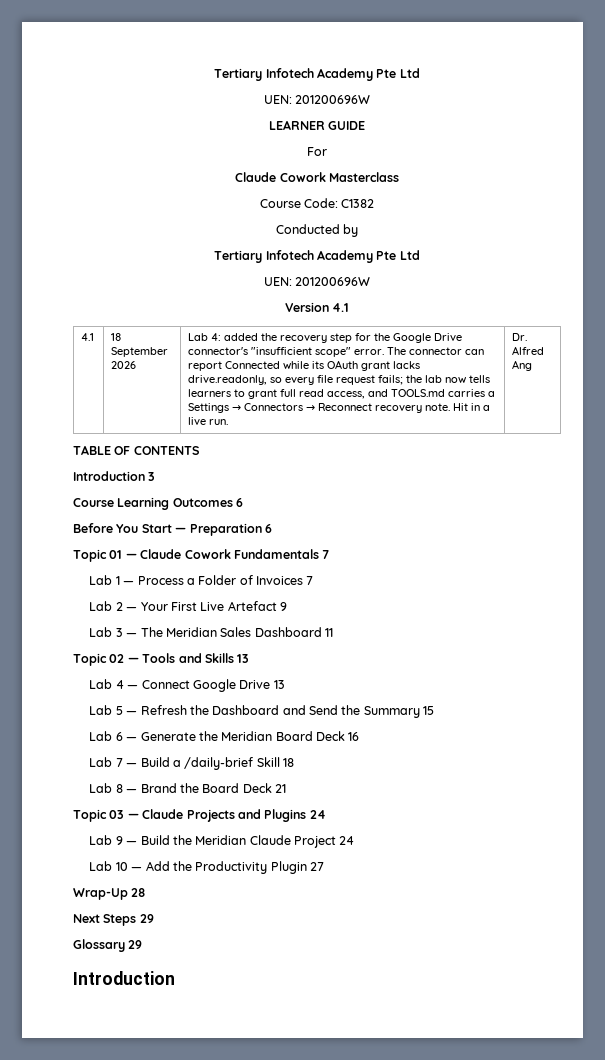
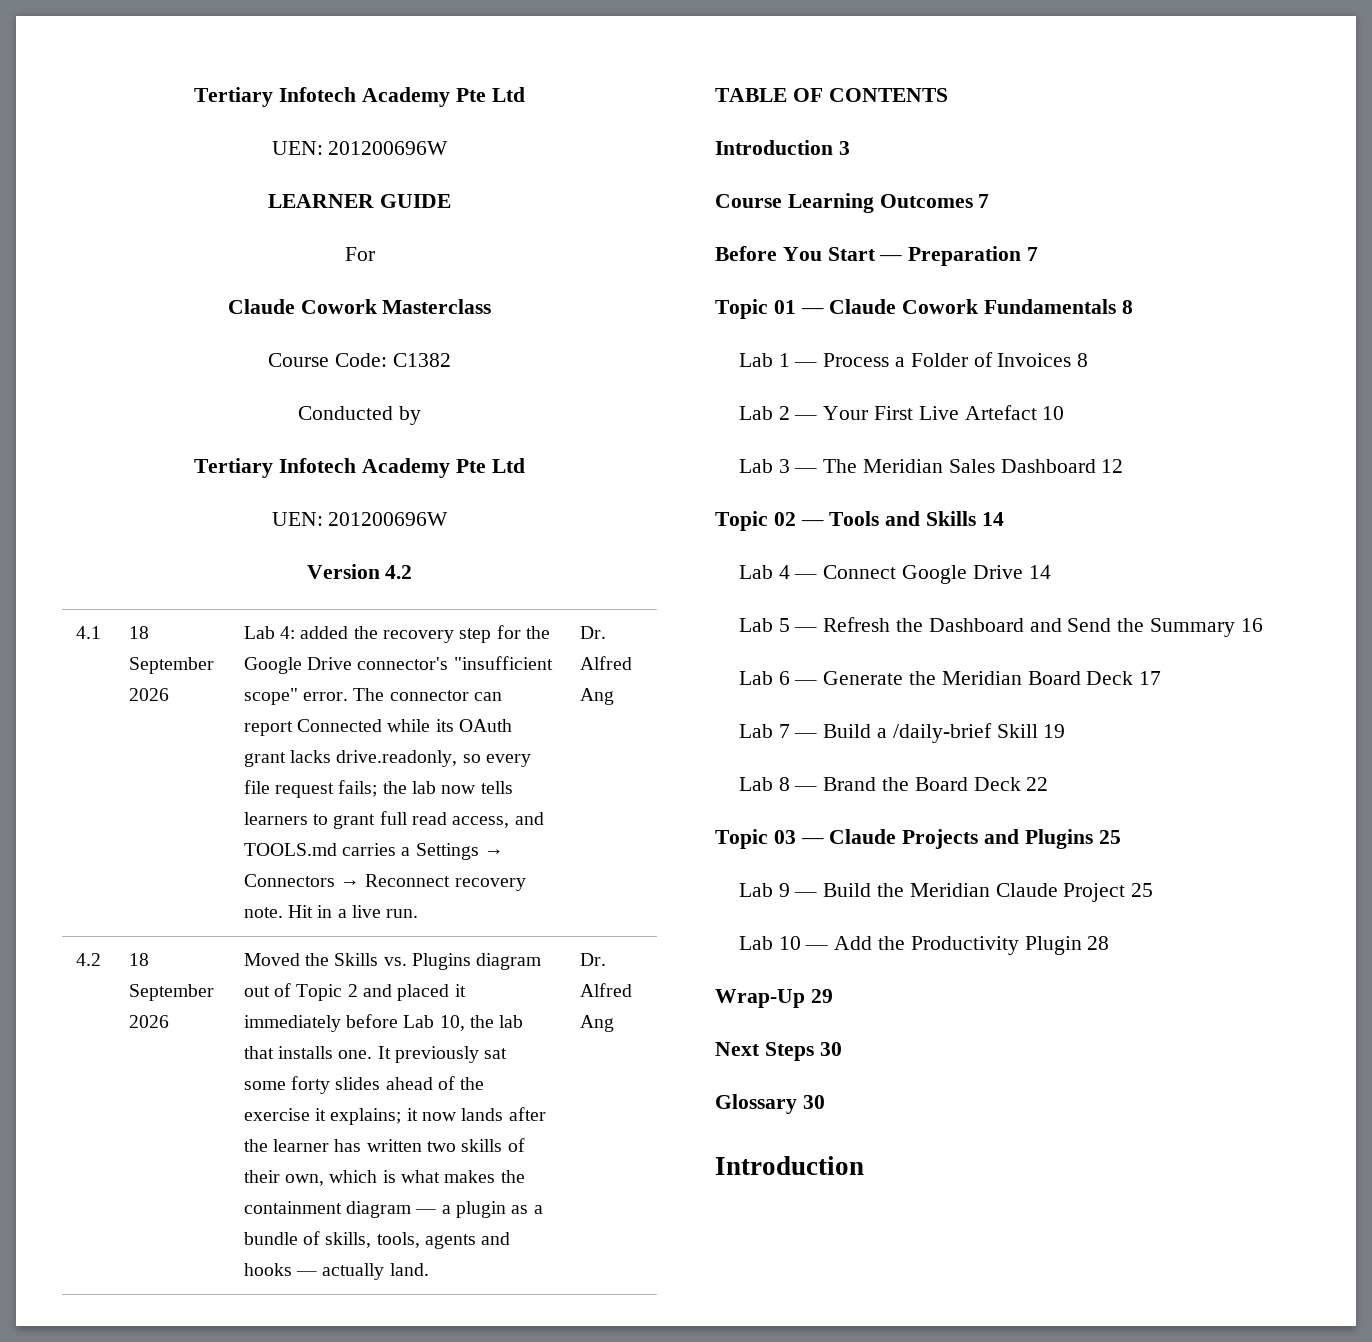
[332,303,350,312] 4.1 -> [385,565,413,579] 4.2
(533, 365) none -> [75,953,101,966] [128,953,149,966] [128,984,214,1001] [128,1015,169,1028] [243,953,542,970] [243,983,466,1001] [243,1014,524,1032] [243,1046,508,1063] [243,1076,485,1094] [243,1107,546,1125] [243,1138,525,1152] [243,1170,525,1186] [243,1201,543,1218] [243,1231,511,1249] [243,1263,429,1280] [579,953,606,966] [579,983,632,997] [579,1015,614,1032] // 4.2 | 18 September 2026 | Moved the Skills vs. Plugins diagram out of Topic 2 and placed it immediately before Lab 10, the lab that installs one. It previously sat some forty slides ahead of the exercise it explains; it now lands after the learner has written two skills of their own, which is what makes the containment diagram — a plugin as a bundle of skills, tools, agents and hooks — actually land. | Dr. Alfred Ang
[236,498,244,507] 6 -> [978,194,990,208] 7
[264,524,272,533] 6 -> [1027,247,1039,261] 7
[322,550,330,559] 7 -> [1121,300,1133,314] 8
[306,576,314,585] 7 -> [1077,353,1089,367] 8
[280,602,288,611] 9 -> [1042,406,1065,420] 10
[325,628,334,637] 11 -> [1101,459,1124,473] 12
[237,654,250,663] 13 -> [981,512,1004,526] 14
[273,680,285,689] 13 -> [1028,565,1051,579] 14
[423,706,435,715] 15 -> [1240,618,1263,632] 16
[348,732,360,741] 16 -> [1139,671,1162,685] 17
[283,758,295,767] 18 -> [1043,724,1066,738] 19
[275,784,287,793] 21 -> [1026,777,1049,791] 22
[309,810,326,819] 24 -> [1098,830,1121,844] 25
[339,836,355,845] 24 -> [1131,883,1154,897] 25
[310,862,325,871] 27 -> [1087,936,1110,950] 28
[131,888,146,897] 28 -> [810,989,833,1003] 29
[139,914,154,923] 29 -> [819,1042,842,1056] 30
[128,940,143,949] 29 -> [802,1095,825,1109] 30

